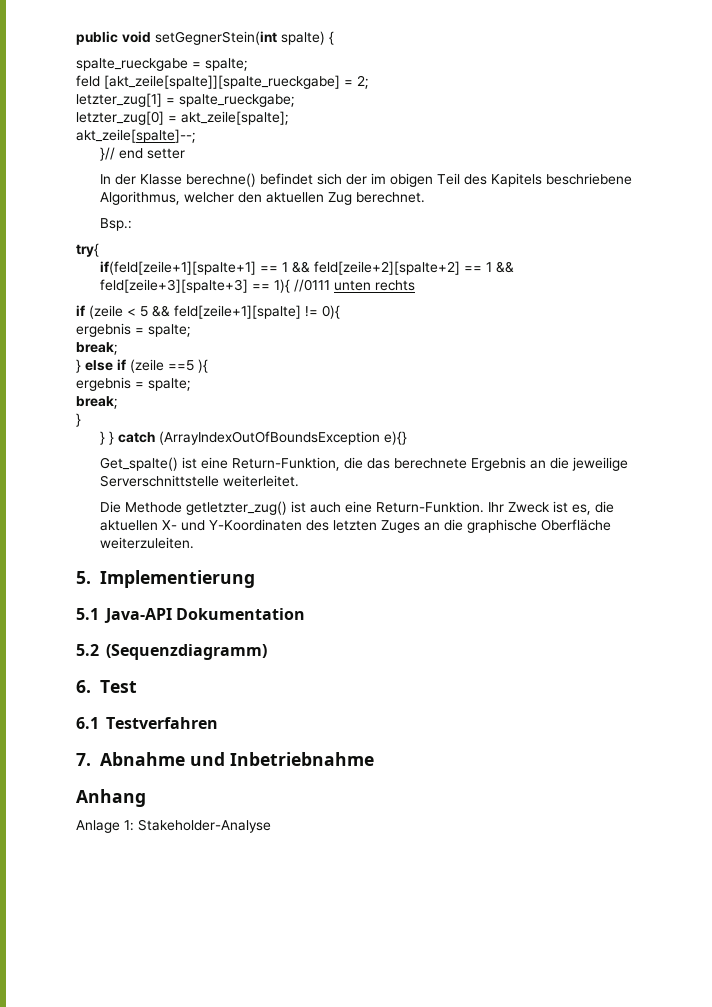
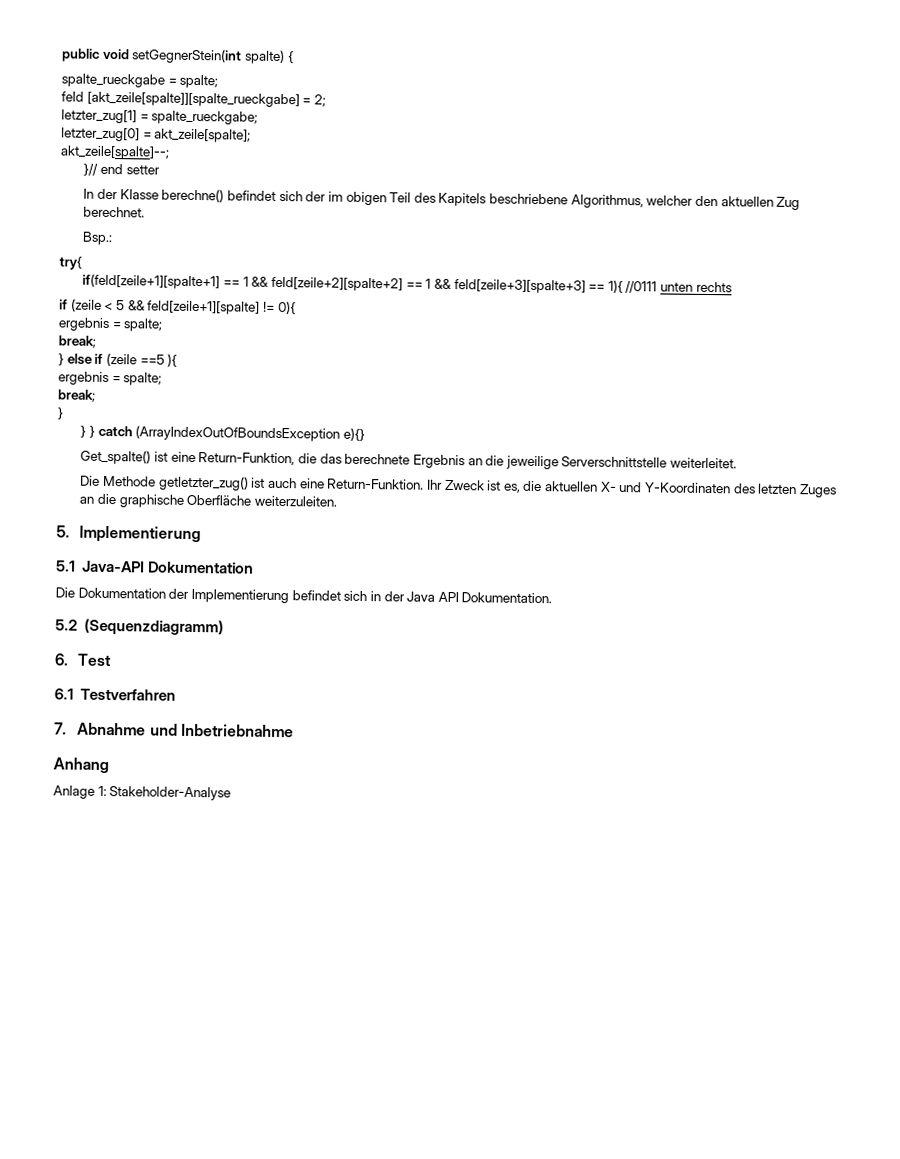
(306, 614) none -> [55,587,553,604] // Die Dokumentation der Implementierung befindet sich in der Java API Dokumentation.

